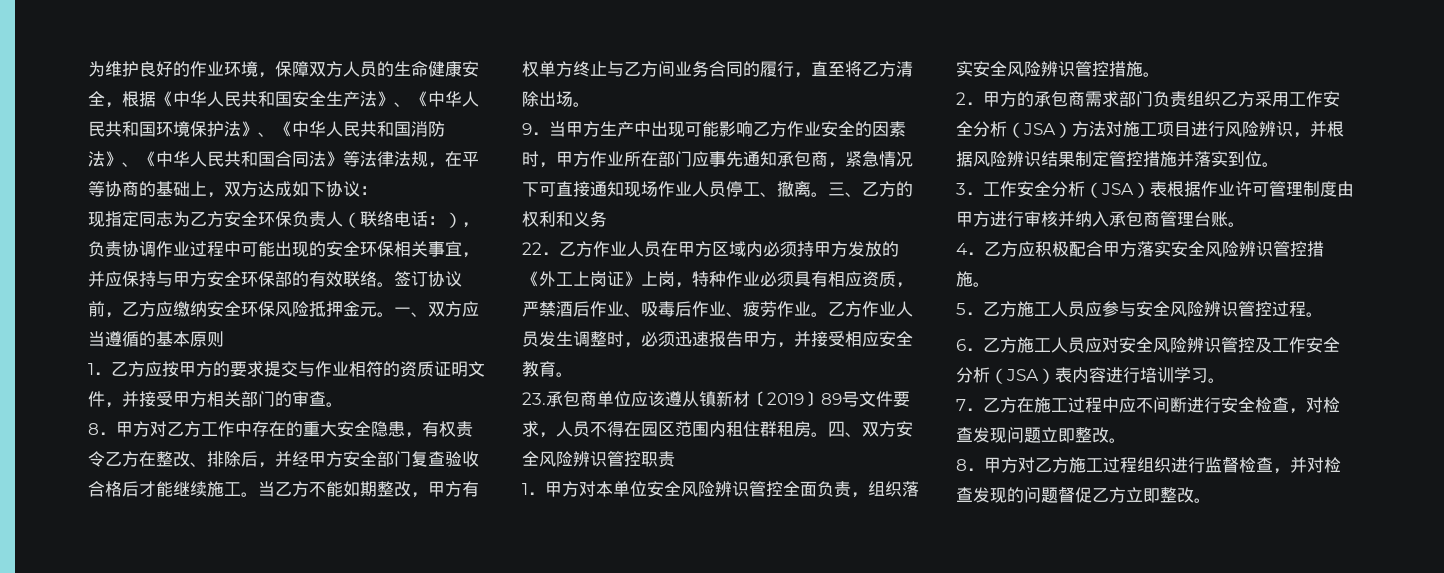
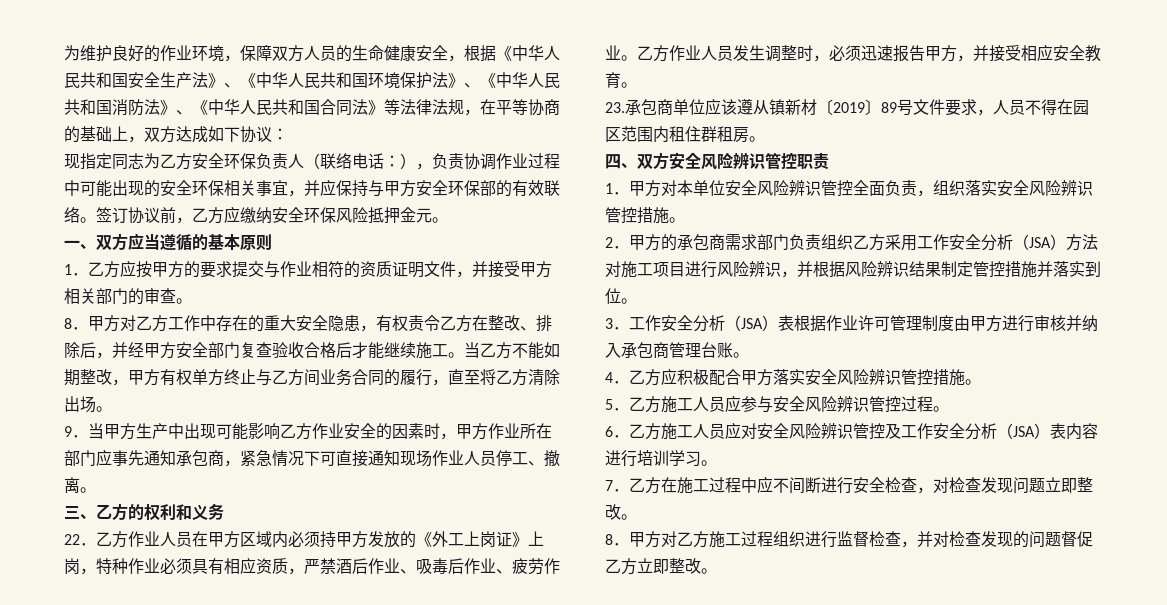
(394, 314) none -> (448, 220) //
(828, 194) none -> (96, 490) //
(828, 434) none -> (765, 139) //

